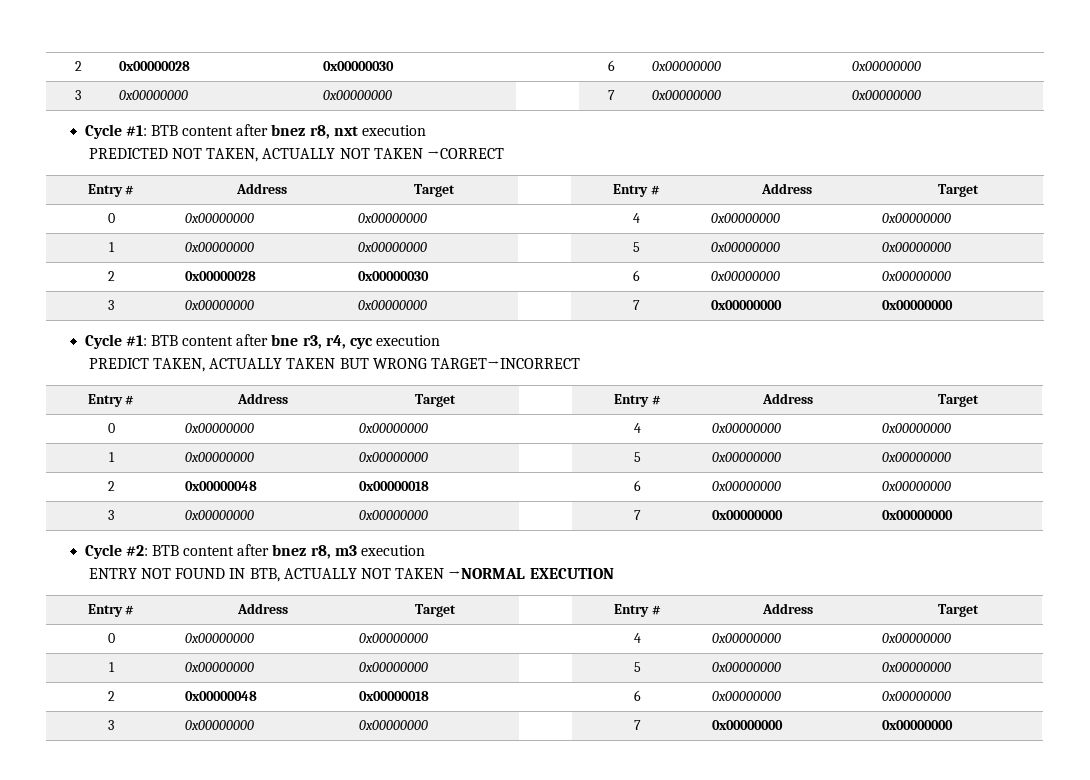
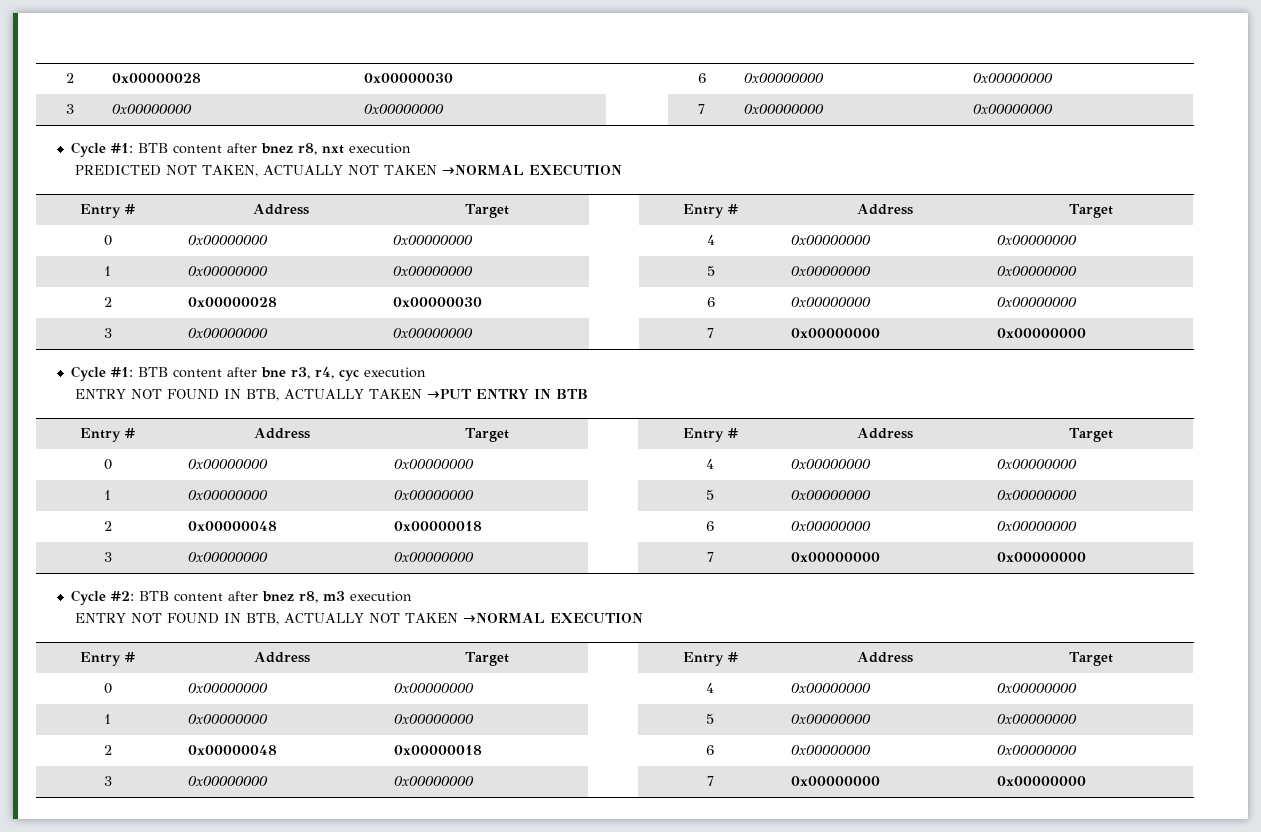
[427,148,505,159] →CORRECT -> [441,164,622,176] →NORMAL EXECUTION
[88,358,581,372] PREDICT TAKEN, ACTUALLY TAKEN BUT WRONG TARGET→INCORRECT -> [74,389,588,401] ENTRY NOT FOUND IN BTB, ACTUALLY TAKEN →PUT ENTRY IN BTB

